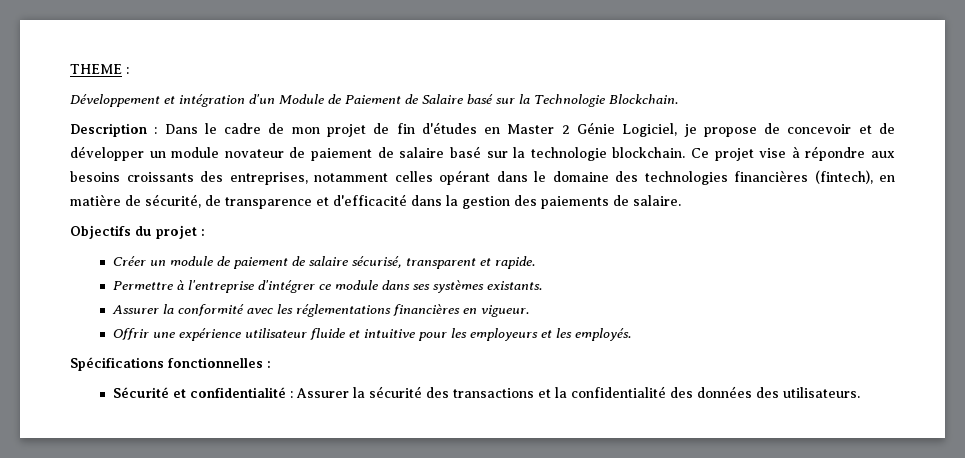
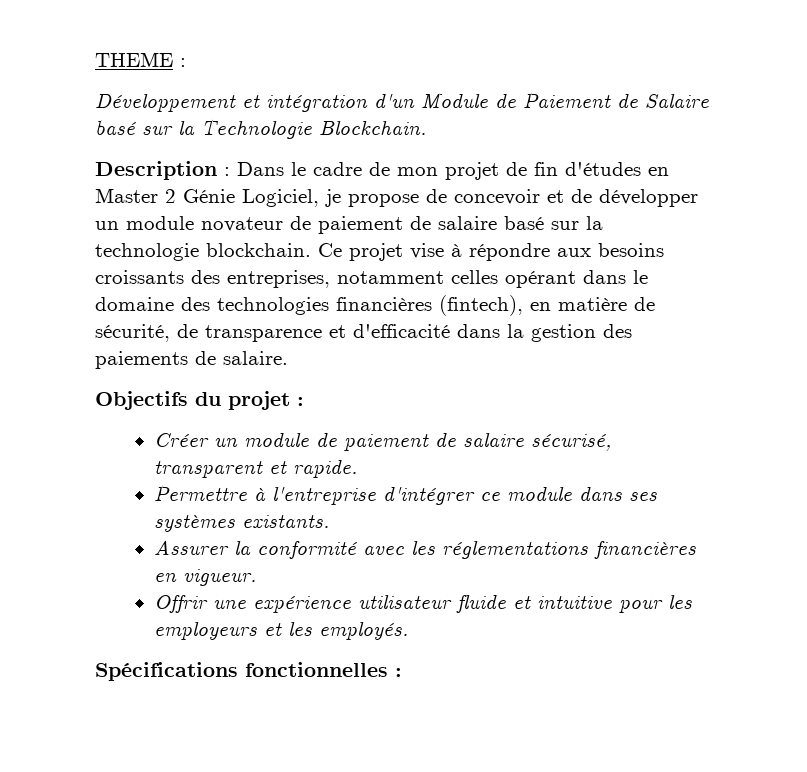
[112,386,860,398] // Sécurité et confidentialité : Assurer la sécurité des transactions et la confidentialité des données des utilisateurs. -> (402, 672) none

